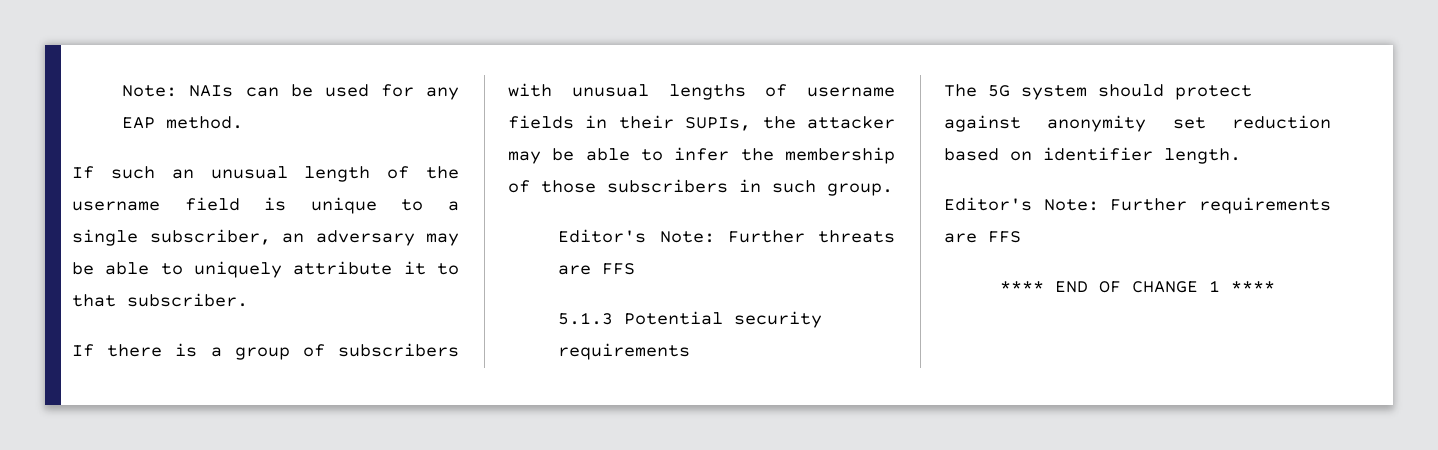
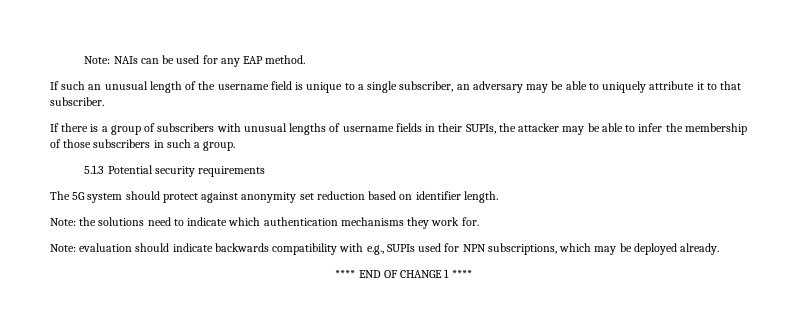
(816, 186) none -> [194,142,201,148] a
[558,229,895,243] [558,263,636,275] // Editor's Note: Further threats are FFS -> (236, 146) none
[944,197,1331,214] [944,231,1021,243] Editor's Note: Further requirements are FFS -> [50,217,479,229] [50,243,720,255] Note: the solutions need to indicate which authentication mechanisms they work for. // Note: evaluation should indicate backwards compatibility with e.g., SUPIs used for NPN subscriptions, which may be deployed already.

